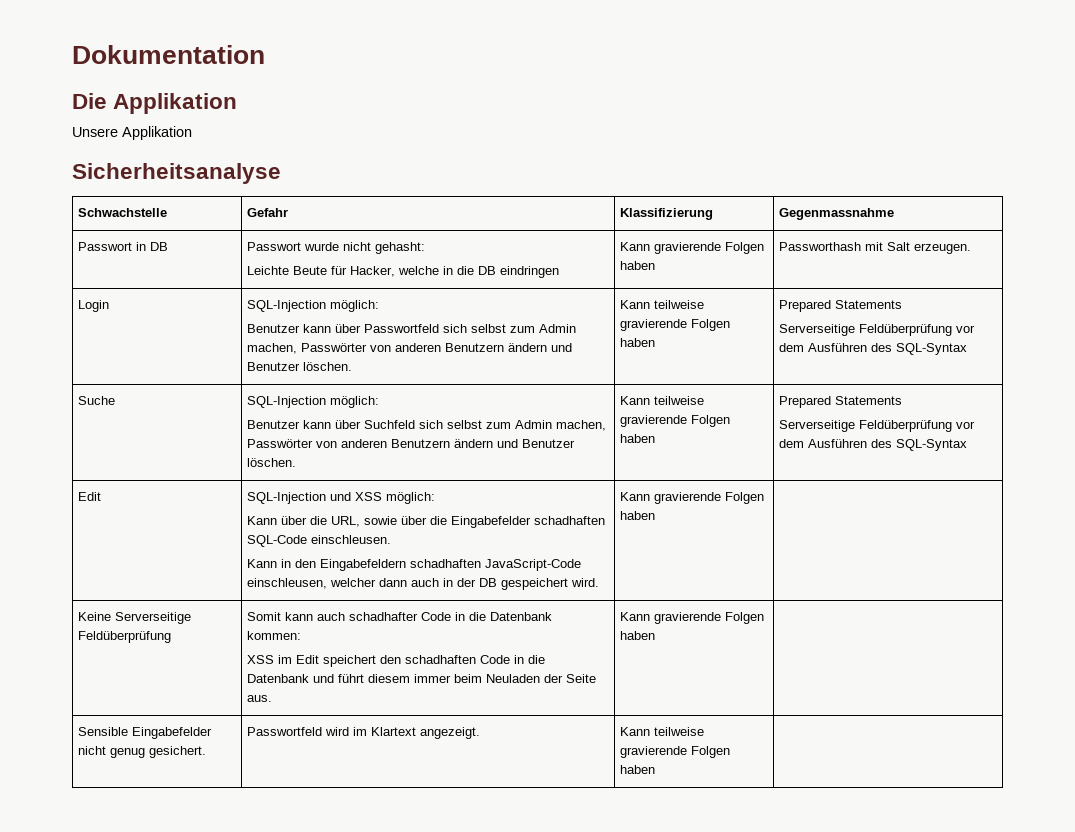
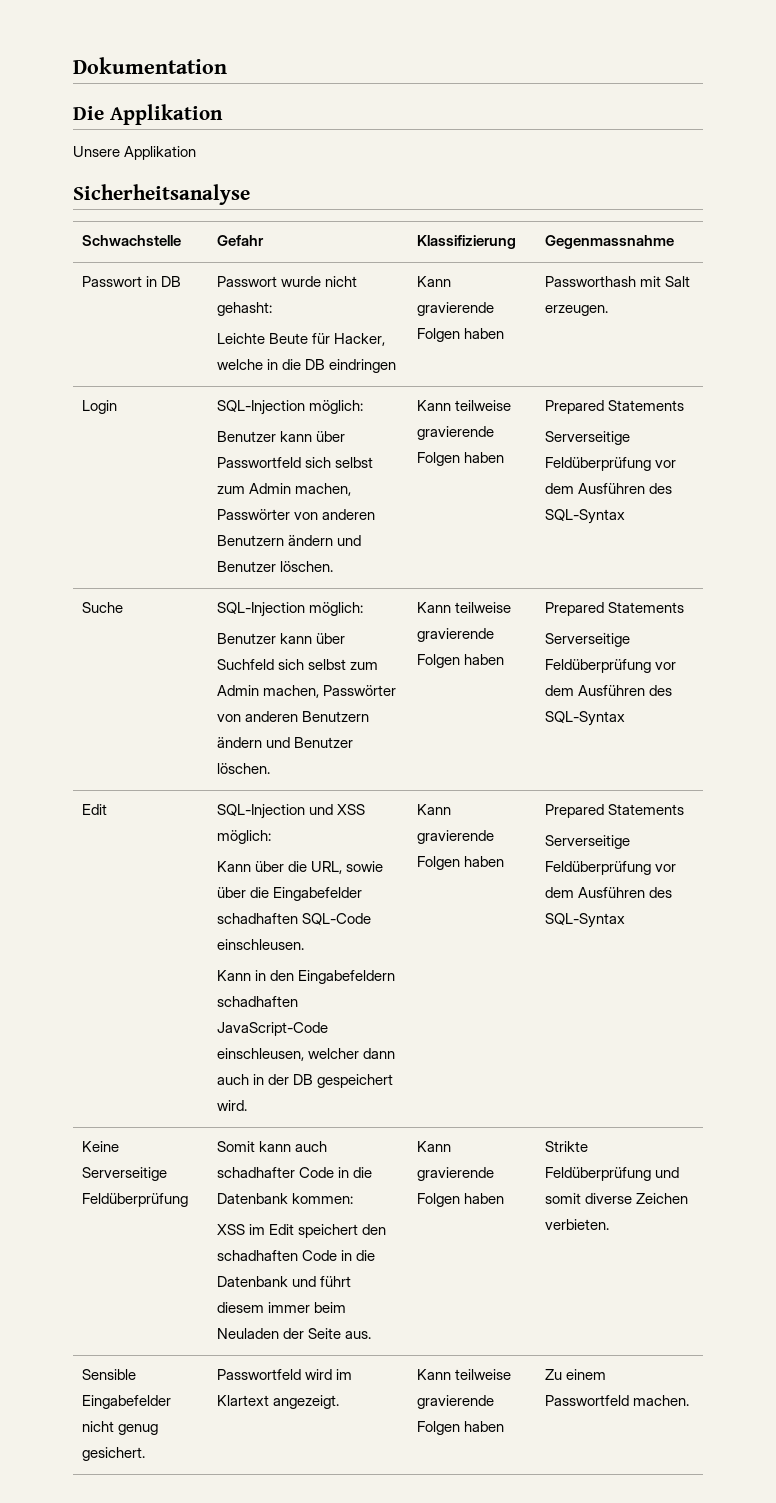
(656, 515) none -> [545,804,685,818] [545,835,631,849] [545,861,677,875] [545,887,673,898] [545,913,626,928] Prepared Statements // Serverseitige Feldüberprüfung vor dem Ausführen des SQL-Syntax
(656, 635) none -> [545,1141,589,1152] [545,1167,680,1181] [545,1193,689,1204] [545,1219,610,1230] Strikte Feldüberprüfung und somit diverse Zeichen verbieten.
(656, 769) none -> [545,1369,607,1380] [545,1395,690,1406] Zu einem Passwortfeld machen.

